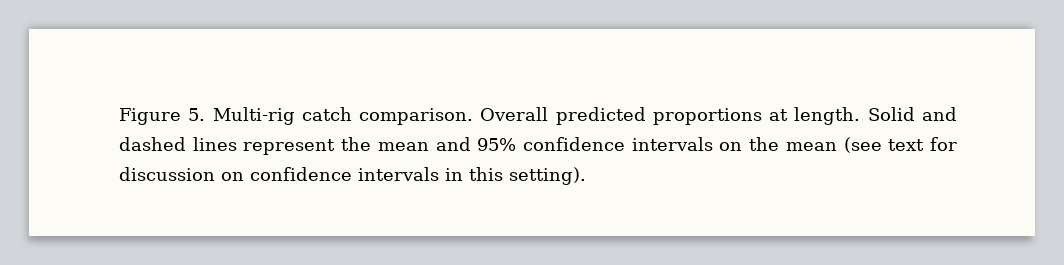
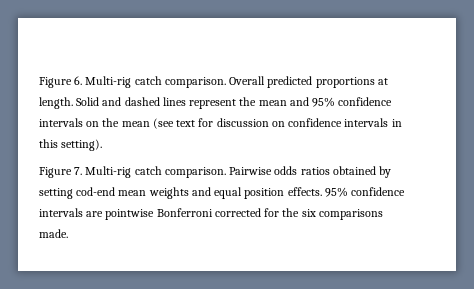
[119,108,206,125] Figure 5. -> [39,76,83,88] Figure 6.
(586, 176) none -> [39,166,392,178] [39,187,406,199] [39,208,383,220] [39,229,68,238] // Figure 7. Multi-rig catch comparison. Pairwise odds ratios obtained by setting cod-end mean weights and equal position effects. 95% confidence intervals are pointwise Bonferroni corrected for the six comparisons made.

